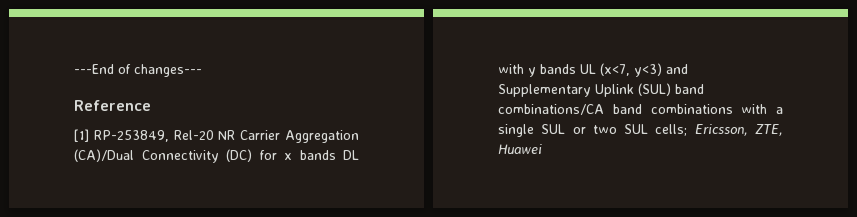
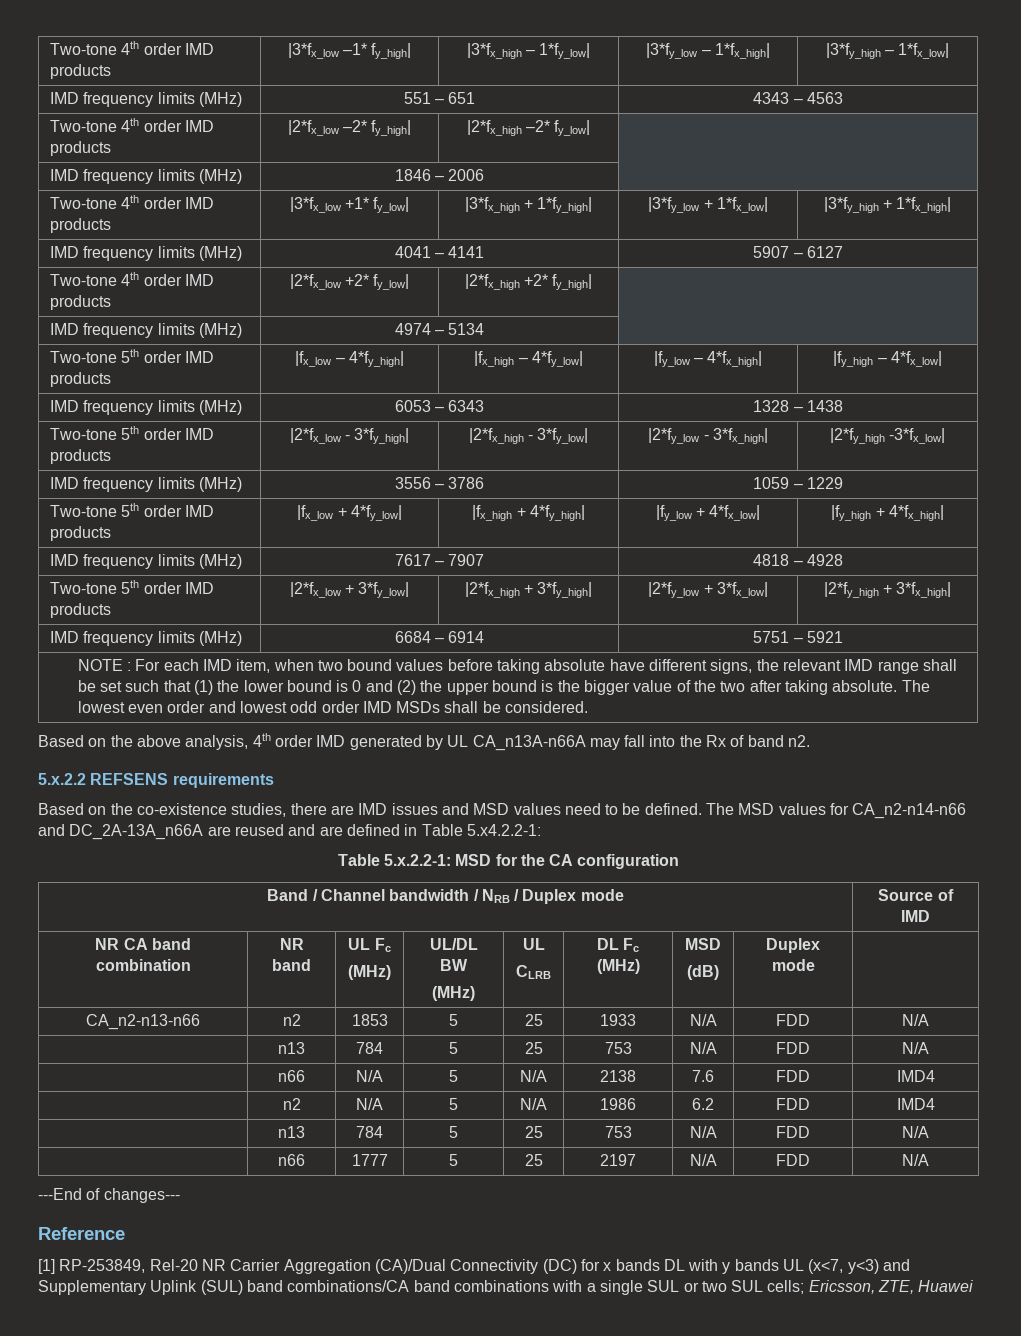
(74, 69) none -> [49,41,214,55] [49,64,111,79] [287,43,412,59] [466,43,591,59] [646,43,770,59] [825,43,950,59] [49,92,242,107] [403,92,476,104] [753,92,843,104] [49,118,214,132] [49,141,111,156] [287,120,412,136] [466,120,591,136] [49,169,242,184] [394,169,485,181] [49,195,214,209] [49,218,111,233] [289,197,410,213] [464,197,593,213] [648,197,768,213] [823,197,952,213] [49,246,242,261] [394,246,485,258] [753,246,843,258] [49,272,214,286] [49,295,111,310] [289,274,410,290] [464,274,593,290] [49,323,242,338] [394,323,485,335] [49,349,214,363] [49,372,111,387] [295,351,404,367] [474,351,583,367] [653,351,763,367] [833,351,942,367] [49,400,242,415] [394,400,485,412] [753,400,843,412] [49,426,214,440] [49,449,111,464] [289,428,410,444] [468,428,589,444] [648,428,768,444] [829,428,946,444] [49,477,242,492] [394,477,485,489] [753,477,843,489] [49,503,214,517] [49,526,111,541] [297,505,402,521] [472,505,585,521] [655,505,761,521] [831,505,944,521] [49,554,242,569] [394,554,485,566] [753,554,843,566] [49,580,214,594] [49,603,111,618] [289,582,410,598] [464,582,593,598] [648,582,768,598] [823,582,952,598] [49,631,242,646] [394,631,485,643] [753,631,843,643] [77,659,957,674] [77,680,930,695] [77,701,589,713] [38,733,811,751] [38,773,274,788] [38,803,967,819] [38,824,541,840] [337,854,680,869] [267,889,624,904] [878,889,954,901] [901,910,930,922] [95,938,191,950] [95,959,191,971] [279,938,304,950] [272,959,311,971] [348,938,391,952] [348,965,391,980] [429,938,478,950] [440,959,468,971] [432,986,475,1001] [522,938,545,950] [516,965,551,979] [596,938,640,952] [596,959,640,974] [685,938,721,950] [687,965,719,980] [766,938,820,953] [771,959,815,971] [86,1014,200,1030] [282,1014,301,1026] [351,1014,388,1026] [449,1014,458,1026] [524,1014,543,1026] [600,1014,636,1026] [689,1014,717,1026] [776,1014,810,1026] [902,1014,929,1026] [278,1042,305,1054] [356,1042,383,1054] [449,1042,458,1054] [524,1042,543,1054] [604,1042,632,1054] [689,1042,717,1054] [776,1042,810,1054] [902,1042,929,1054] [278,1070,305,1082] [356,1070,383,1082] [449,1070,458,1082] [520,1070,547,1082] [600,1070,636,1082] [692,1070,714,1082] [776,1070,810,1082] [896,1070,935,1082] [282,1098,301,1110] [356,1098,383,1110] [449,1098,458,1110] [520,1098,547,1110] [600,1098,636,1110] [692,1098,714,1110] [776,1098,810,1110] [896,1098,935,1110] [278,1126,305,1138] [356,1126,383,1138] [449,1126,458,1138] [524,1126,543,1138] [604,1126,632,1138] [689,1126,717,1138] [776,1126,810,1138] [902,1126,929,1138] [278,1154,305,1166] [351,1154,388,1166] [449,1154,458,1166] [524,1154,543,1166] [600,1154,636,1166] [689,1154,717,1166] [776,1154,810,1166] [902,1154,929,1166] Two-tone 4th order IMD products | |3*fx_low –1* fy_high| | |3*fx_high – 1*fy_low| | |3*fy_low – 1*fx_high| | |3*fy_high – 1*fx_low| // IMD frequency limits (MHz) | 551 – 651 | 4343 – 4563 // Two-tone 4th order IMD products | |2*fx_low –2* fy_high| | |2*fx_high –2* fy_low| | // IMD frequency limits (MHz) | 1846 – 2006 | // Two-tone 4th order IMD products | |3*fx_low +1* fy_low| | |3*fx_high + 1*fy_high| | |3*fy_low + 1*fx_low| | |3*fy_high + 1*fx_high| // IMD frequency limits (MHz) | 4041 – 4141 | 5907 – 6127 // Two-tone 4th order IMD products | |2*fx_low +2* fy_low| | |2*fx_high +2* fy_high| | // IMD frequency limits (MHz) | 4974 – 5134 | // Two-tone 5th order IMD products | |fx_low – 4*fy_high| | |fx_high – 4*fy_low| | |fy_low – 4*fx_high| | |fy_high – 4*fx_low| // IMD frequency limits (MHz) | 6053 – 6343 | 1328 – 1438 // Two-tone 5th order IMD products | |2*fx_low - 3*fy_high| | |2*fx_high - 3*fy_low| | |2*fy_low - 3*fx_high| | |2*fy_high -3*fx_low| // IMD frequency limits (MHz) | 3556 – 3786 | 1059 – 1229 // Two-tone 5th order IMD products | |fx_low + 4*fy_low| | |fx_high + 4*fy_high| | |fy_low + 4*fx_low| | |fy_high + 4*fx_high| // IMD frequency limits (MHz) | 7617 – 7907 | 4818 – 4928 // Two-tone 5th order IMD products | |2*fx_low + 3*fy_low| | |2*fx_high + 3*fy_high| | |2*fy_low + 3*fx_low| | |2*fy_high + 3*fx_high| // IMD frequency limits (MHz) | 6684 – 6914 | 5751 – 5921 // NOTE : For each IMD item, when two bound values before taking absolute have different signs, the relevant IMD range shall be set such that (1) the lower bound is 0 and (2) the upper bound is the bigger value of the two after taking absolute. The lowest even order and lowest odd order IMD MSDs shall be considered. // Based on the above analysis, 4th order IMD generated by UL CA_n13A-n66A may fall into the Rx of band n2. // 5.x.2.2 REFSENS requirements // Based on the co-existence studies, there are IMD issues and MSD values need to be defined. The MSD values for CA_n2-n14-n66 and DC_2A-13A_n66A are reused and are defined in Table 5.x4.2.2-1: // Table 5.x.2.2-1: MSD for the CA configuration // Band / Channel bandwidth / NRB / Duplex mode | Source of IMD // NR CA band combination | NR band | UL Fc // (MHz) | UL/DL BW // (MHz) | UL // CLRB | DL Fc (MHz) | MSD // (dB) | Duplex mode | // CA_n2-n13-n66 | n2 | 1853 | 5 | 25 | 1933 | N/A | FDD | N/A // | n13 | 784 | 5 | 25 | 753 | N/A | FDD | N/A // | n66 | N/A | 5 | N/A | 2138 | 7.6 | FDD | IMD4 // | n2 | N/A | 5 | N/A | 1986 | 6.2 | FDD | IMD4 // | n13 | 784 | 5 | 25 | 753 | N/A | FDD | N/A // | n66 | 1777 | 5 | 25 | 2197 | N/A | FDD | N/A //

